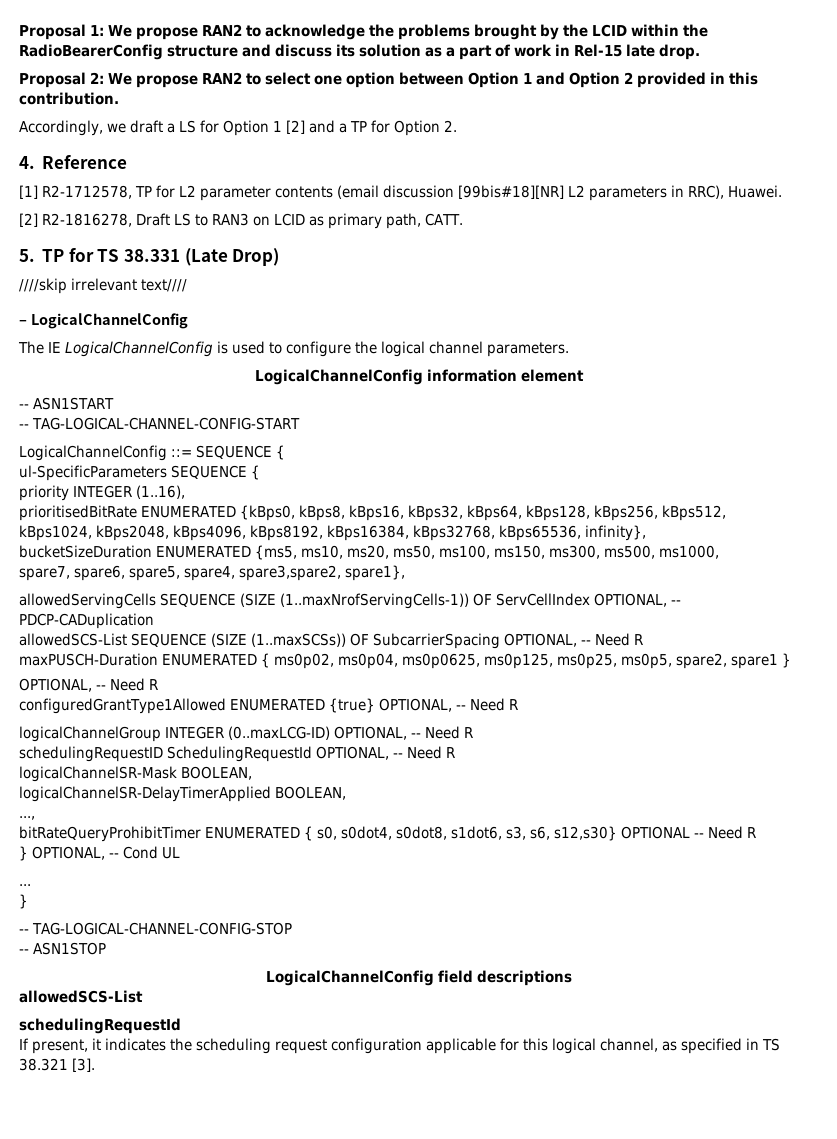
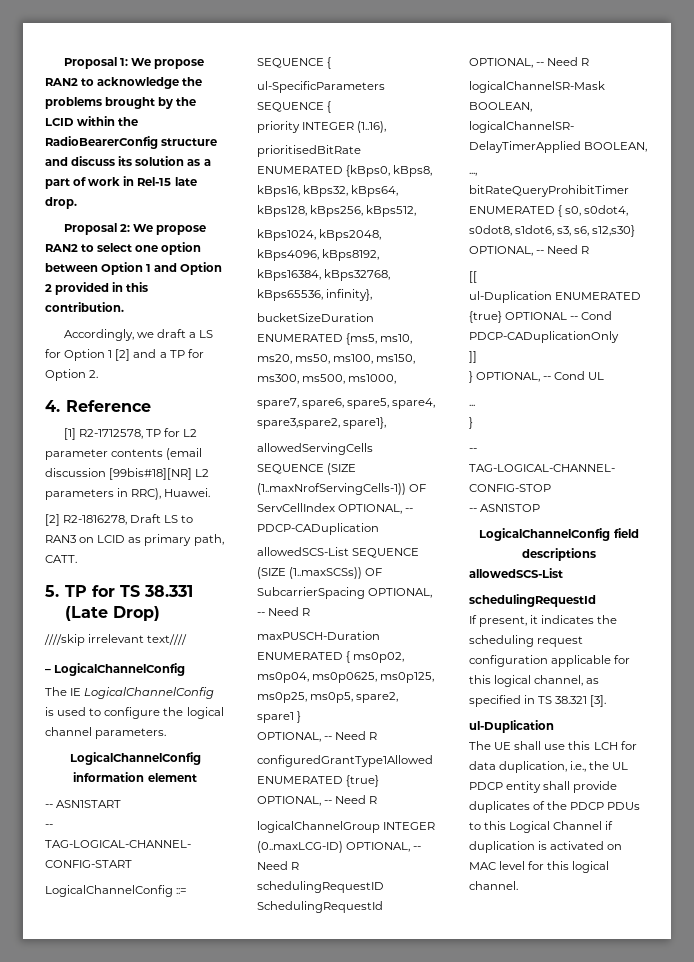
[620,826,756,839] OPTIONAL -- Need R -> [469,245,590,256] [469,271,477,283] [469,291,642,303] [469,311,613,323] [469,331,619,343] [469,351,477,363] OPTIONAL, -- Need R // [[ // ul-Duplication ENUMERATED {true} OPTIONAL -- Cond PDCP-CADuplicationOnly // ]]
(95, 1065) none -> [469,720,554,733] [469,741,637,750] [469,761,629,773] [469,781,618,793] [469,801,641,813] [469,821,614,833] [469,841,623,853] [469,861,610,873] [469,881,518,890] // ul-Duplication // The UE shall use this LCH for data duplication, i.e., the UL PDCP entity shall provide duplicates of the PDCP PDUs to this Logical Channel if duplication is activated on MAC level for this logical channel.

